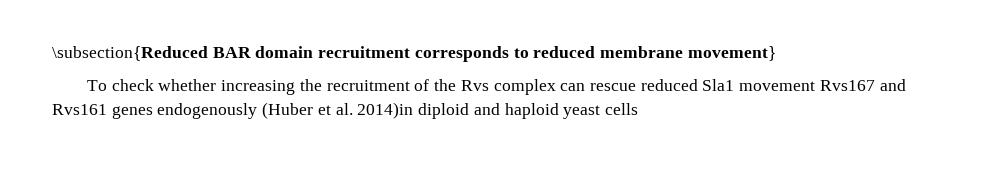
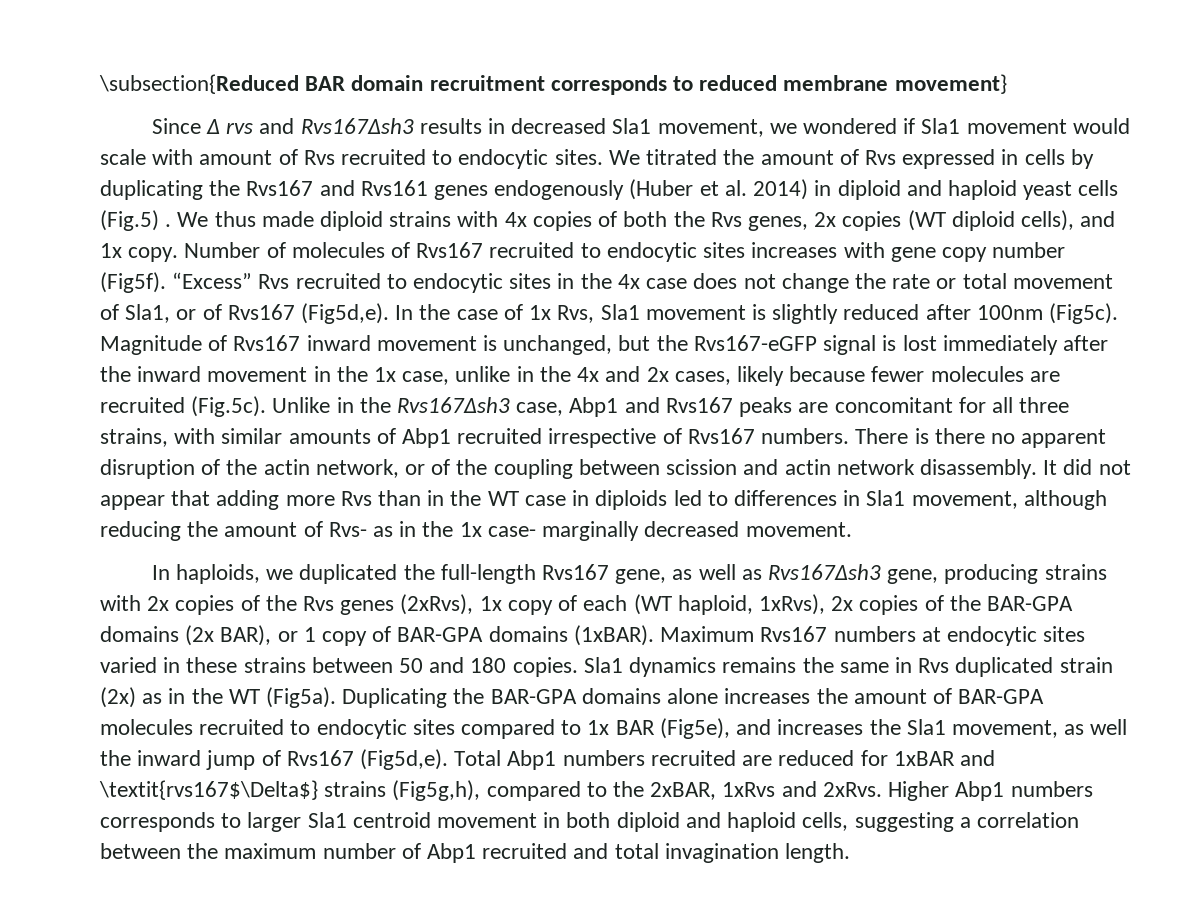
[87,79,816,95] To check whether increasing the recruitment of the Rvs complex can rescue reduced Sla1 movement -> [151,118,1130,137] [100,149,1094,169] [100,180,241,200] Since Δ rvs and Rvs167Δsh3 results in decreased Sla1 movement, we wondered if Sla1 movement would scale with amount of Rvs recruited to endocytic sites. We titrated the amount of Rvs expressed in cells by duplicating the
[357,102,414,119] 2014)in -> [753,179,832,200] 2014) in
(638, 109) none -> [100,210,1116,231] [100,242,1066,262] [100,272,1113,293] [100,303,1118,324] [100,335,1108,355] [100,366,1060,386] [100,396,1070,417] [100,428,1107,448] [100,459,1131,479] [100,490,1107,510] [100,521,852,541] [151,564,1107,584] [100,594,1073,615] [100,625,1086,646] [100,657,1113,677] [100,687,1045,708] [100,718,1128,739] [100,749,995,770] [99,780,1093,801] [100,812,1079,832] [100,843,851,863] (Fig.5) . We thus made diploid strains with 4x copies of both the Rvs genes, 2x copies (WT diploid cells), and 1x copy. Number of molecules of Rvs167 recruited to endocytic sites increases with gene copy number (Fig5f). “Excess” Rvs recruited to endocytic sites in the 4x case does not change the rate or total movement of Sla1, or of Rvs167 (Fig5d,e). In the case of 1x Rvs, Sla1 movement is slightly reduced after 100nm (Fig5c). Magnitude of Rvs167 inward movement is unchanged, but the Rvs167-eGFP signal is lost immediately after the inward movement in the 1x case, unlike in the 4x and 2x cases, likely because fewer molecules are recruited (Fig.5c). Unlike in the Rvs167Δsh3 case, Abp1 and Rvs167 peaks are concomitant for all three strains, with similar amounts of Abp1 recruited irrespective of Rvs167 numbers. There is there no apparent disruption of the actin network, or of the coupling between scission and actin network disassembly. It did not appear that adding more Rvs than in the WT case in diploids led to differences in Sla1 movement, although reducing the amount of Rvs- as in the 1x case- marginally decreased movement. // In haploids, we duplicated the full-length Rvs167 gene, as well as Rvs167Δsh3 gene, producing strains with 2x copies of the Rvs genes (2xRvs), 1x copy of each (WT haploid, 1xRvs), 2x copies of the BAR-GPA domains (2x BAR), or 1 copy of BAR-GPA domains (1xBAR). Maximum Rvs167 numbers at endocytic sites varied in these strains between 50 and 180 copies. Sla1 dynamics remains the same in Rvs duplicated strain (2x) as in the WT (Fig5a). Duplicating the BAR-GPA domains alone increases the amount of BAR-GPA molecules recruited to endocytic sites compared to 1x BAR (Fig5e), and increases the Sla1 movement, as well the inward jump of Rvs167 (Fig5d,e). Total Abp1 numbers recruited are reduced for 1xBAR and \textit{rvs167$\Delta$} strains (Fig5g,h), compared to the 2xBAR, 1xRvs and 2xRvs. Higher Abp1 numbers corresponds to larger Sla1 centroid movement in both diploid and haploid cells, suggesting a correlation between the maximum number of Abp1 recruited and total invagination length.

